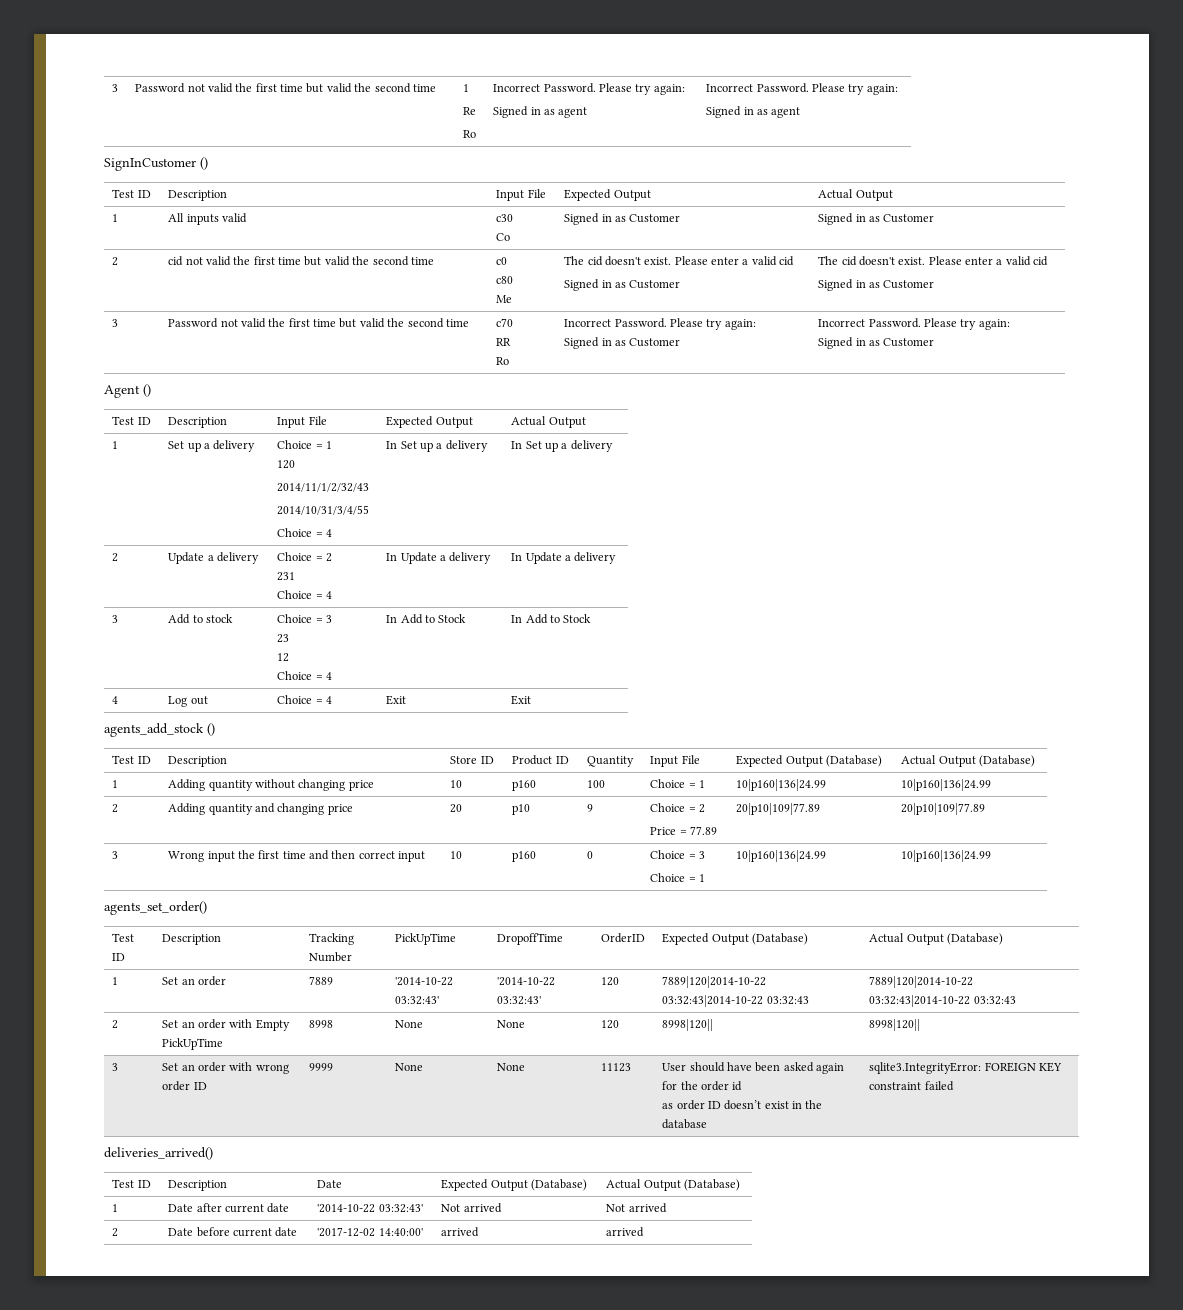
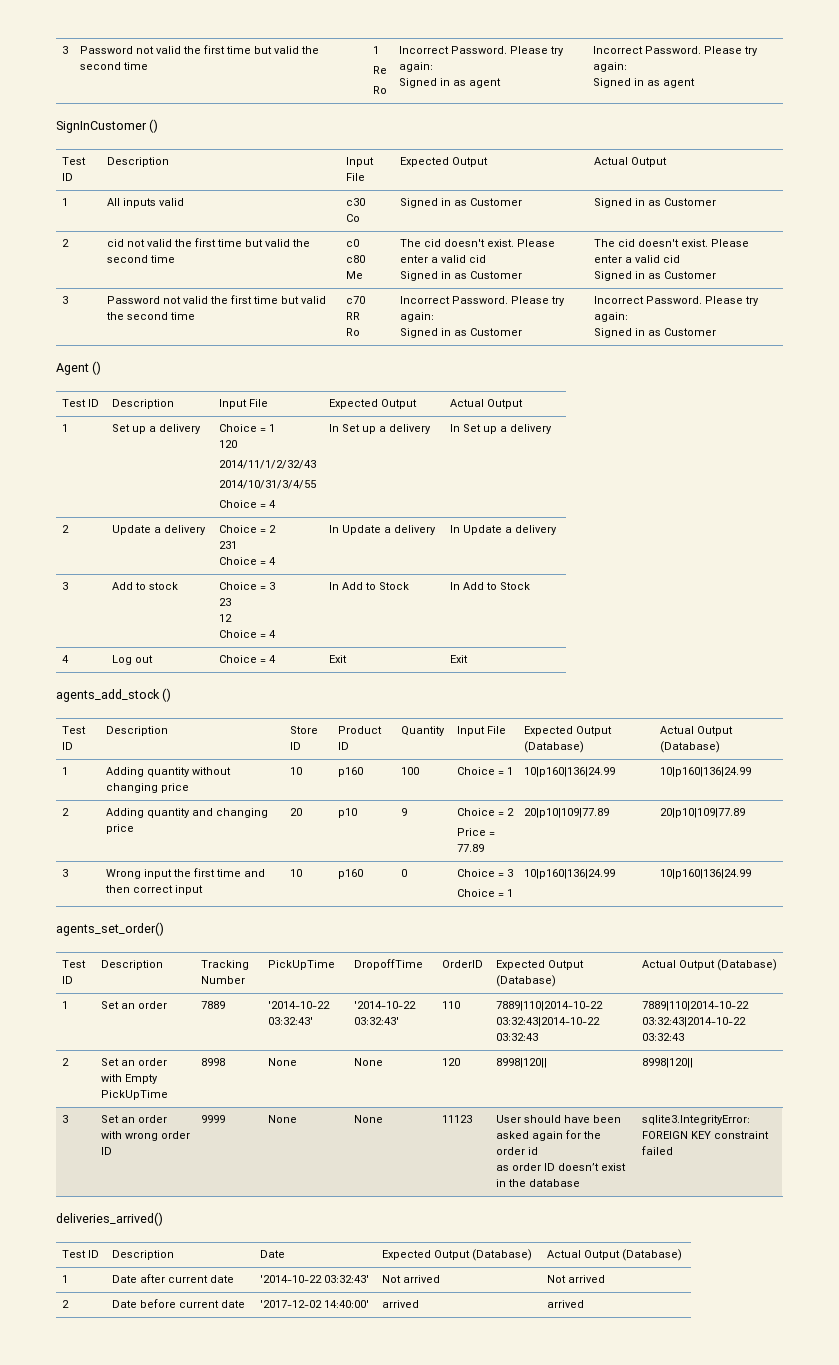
[601,977,620,986] [662,976,767,988] 120 | 7889|120|2014-10-22 -> [441,1001,460,1009] [495,1001,603,1011] 110 | 7889|110|2014-10-22
[869,976,974,988] 7889|120|2014-10-22 -> [641,1001,749,1011] 7889|110|2014-10-22

